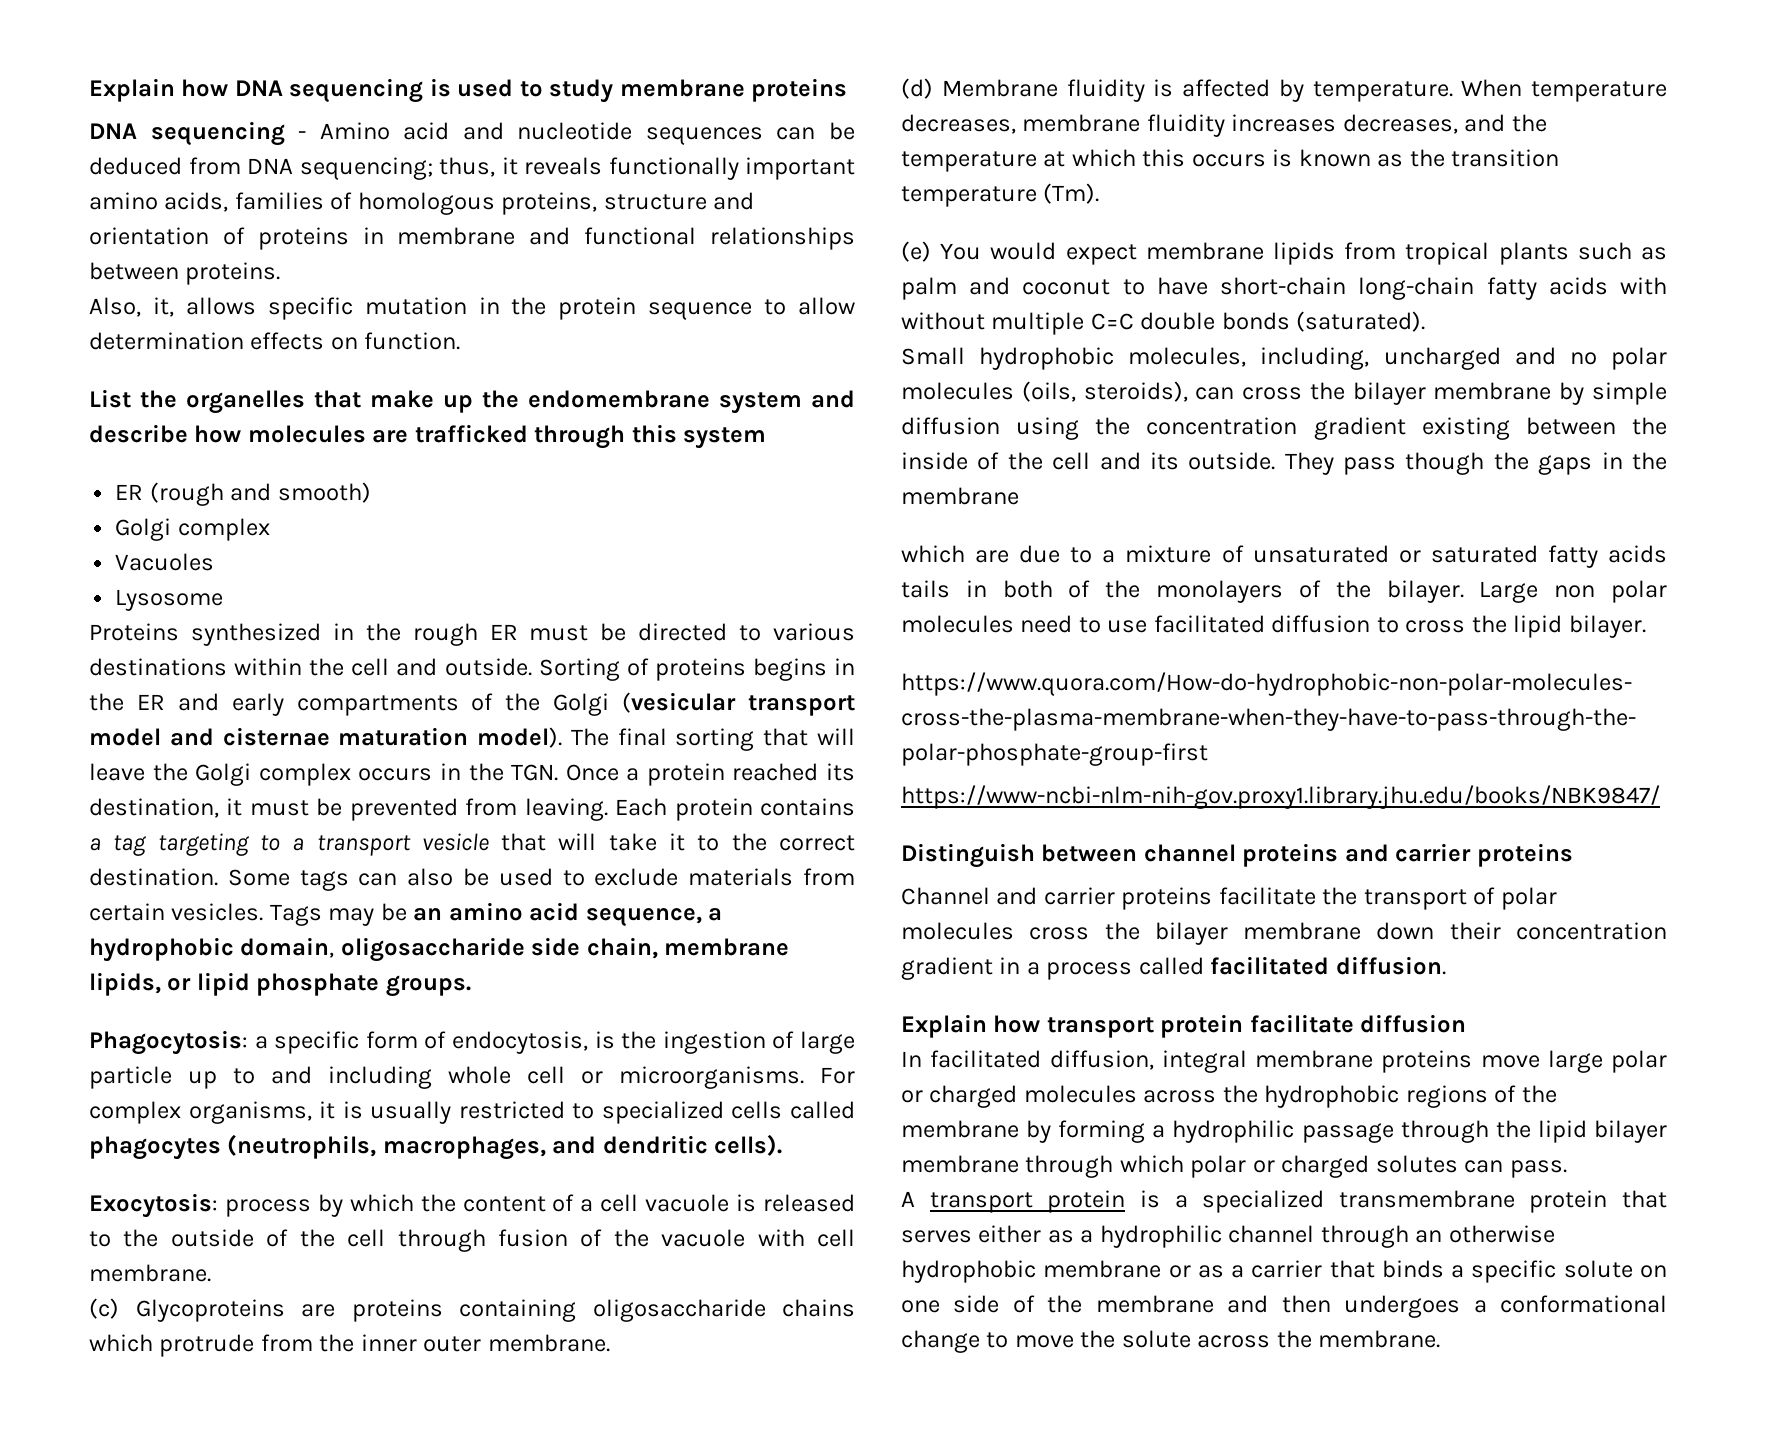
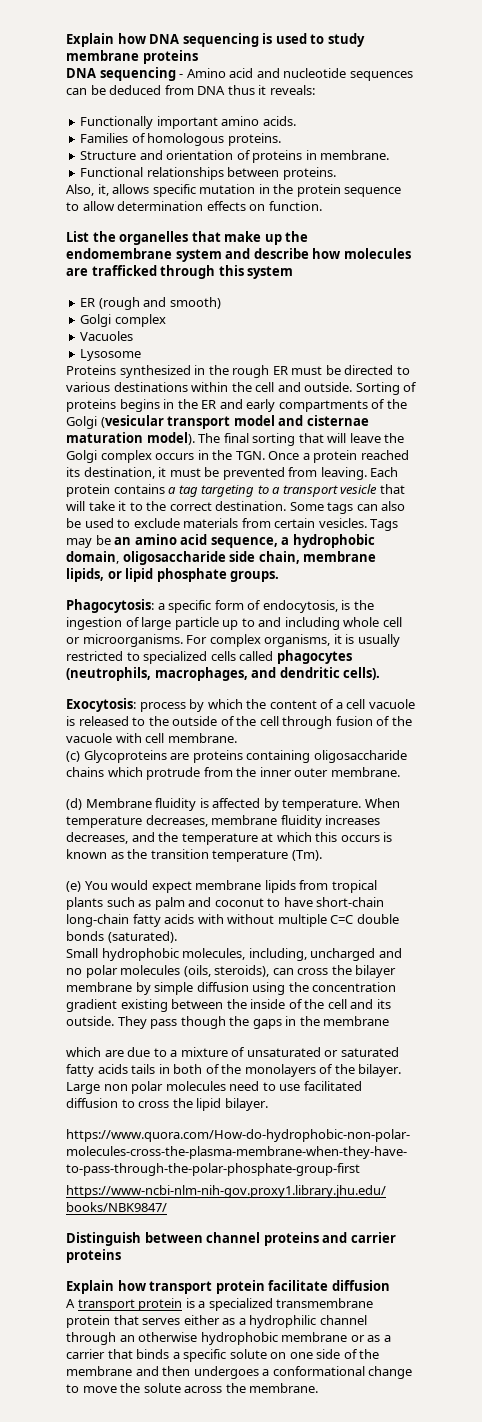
[299,157,855,180] [89,192,707,215] sequencing; thus, it reveals functionally important amino acids, families of homologous proteins, structure -> [227,85,315,95] [80,116,296,129] [80,133,281,146] [80,151,137,160] thus it reveals: // Functionally important amino acids. // Families of homologous proteins. // Structure
[397,227,697,245] membrane and functional -> [320,150,390,160] [80,167,144,177] membrane. // Functional
[901,887,1557,910] [901,922,1667,945] [901,956,1446,980] // Channel and carrier proteins facilitate the transport of polar molecules cross the bilayer membrane down their concentration gradient in a process called facilitated diffusion. -> (121, 1256) none
[901,1050,1667,1073] [901,1085,1557,1108] [901,1120,1667,1143] [901,1155,1567,1178] // In facilitated diffusion, integral membrane proteins move large polar or charged molecules across the hydrophobic regions of the membrane by forming a hydrophilic passage through the lipid bilayer membrane through which polar or charged solutes can pass. -> (390, 1285) none

